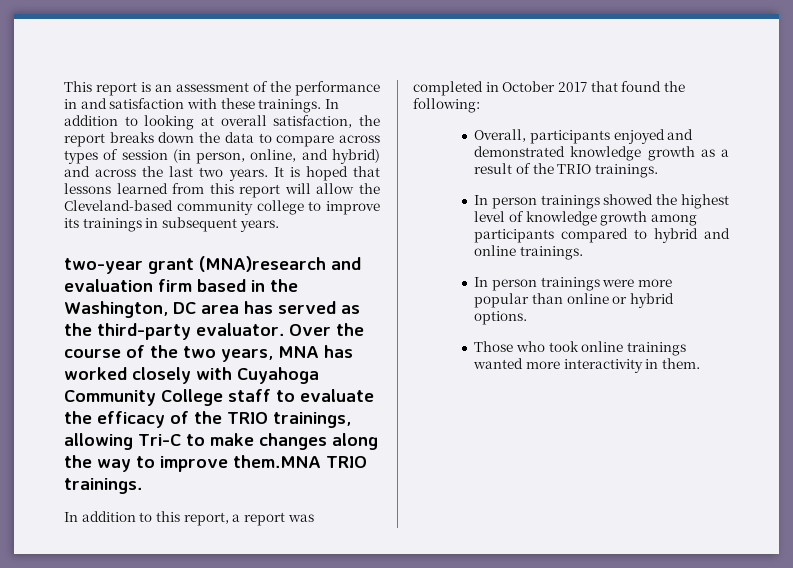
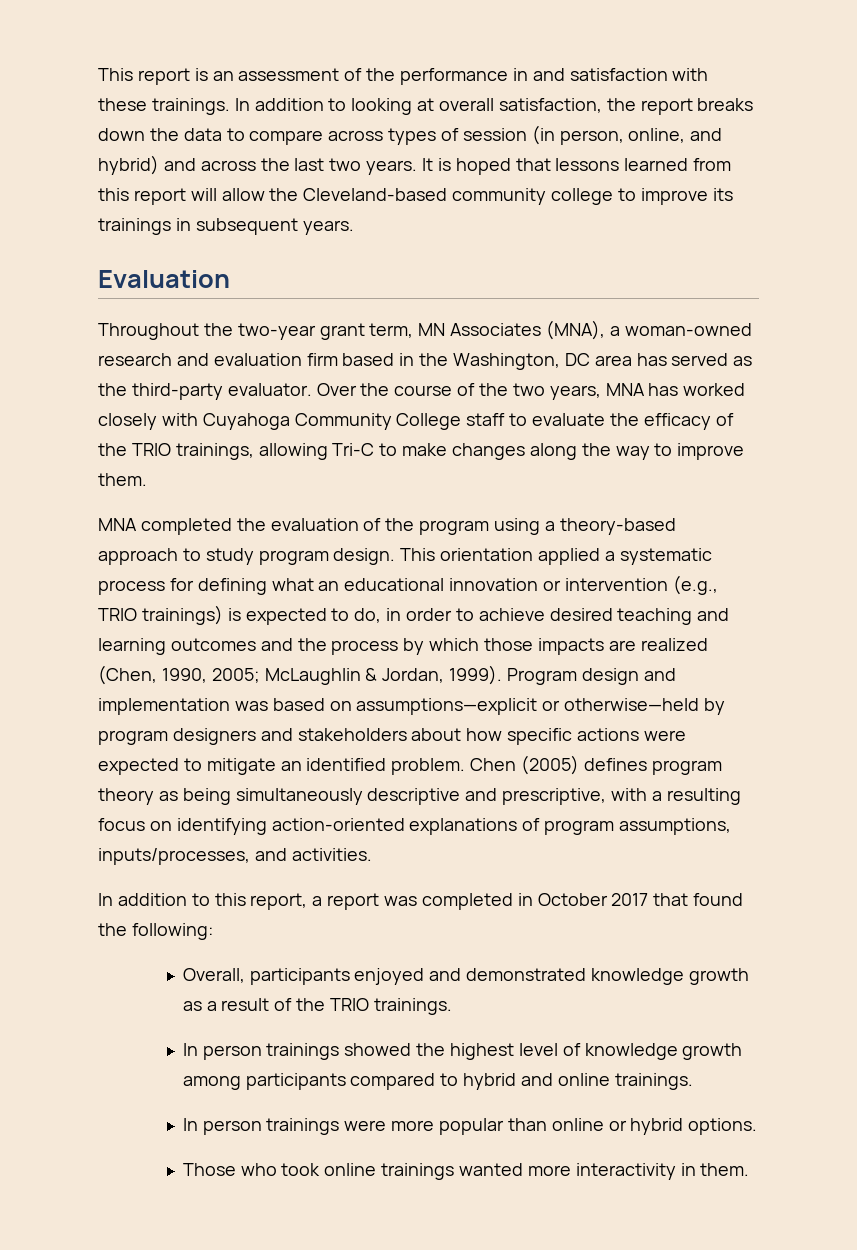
[64,256,326,274] two-year grant (MNA)research -> [98,270,230,288] [98,320,752,340] [98,353,172,366] Evaluation // Throughout the two-year grant term, MN Associates (MNA), a woman-owned research
[233,455,367,468] [64,478,142,494] them.MNA TRIO trainings. -> [98,473,147,486] [98,518,676,535] [98,548,712,565] [98,575,718,595] [98,605,730,625] [98,638,708,655] [98,665,676,685] [98,698,726,715] [98,728,686,745] [98,755,722,775] [98,788,741,805] [98,818,732,835] [98,848,372,865] them. // MNA completed the evaluation of the program using a theory-based approach to study program design. This orientation applied a systematic process for defining what an educational innovation or intervention (e.g., TRIO trainings) is expected to do, in order to achieve desired teaching and learning outcomes and the process by which those impacts are realized (Chen, 1990, 2005; McLaughlin & Jordan, 1999). Program design and implementation was based on assumptions—explicit or otherwise—held by program designers and stakeholders about how specific actions were expected to mitigate an identified problem. Chen (2005) defines program theory as being simultaneously descriptive and prescriptive, with a resulting focus on identifying action-oriented explanations of program assumptions, inputs/processes, and activities.

